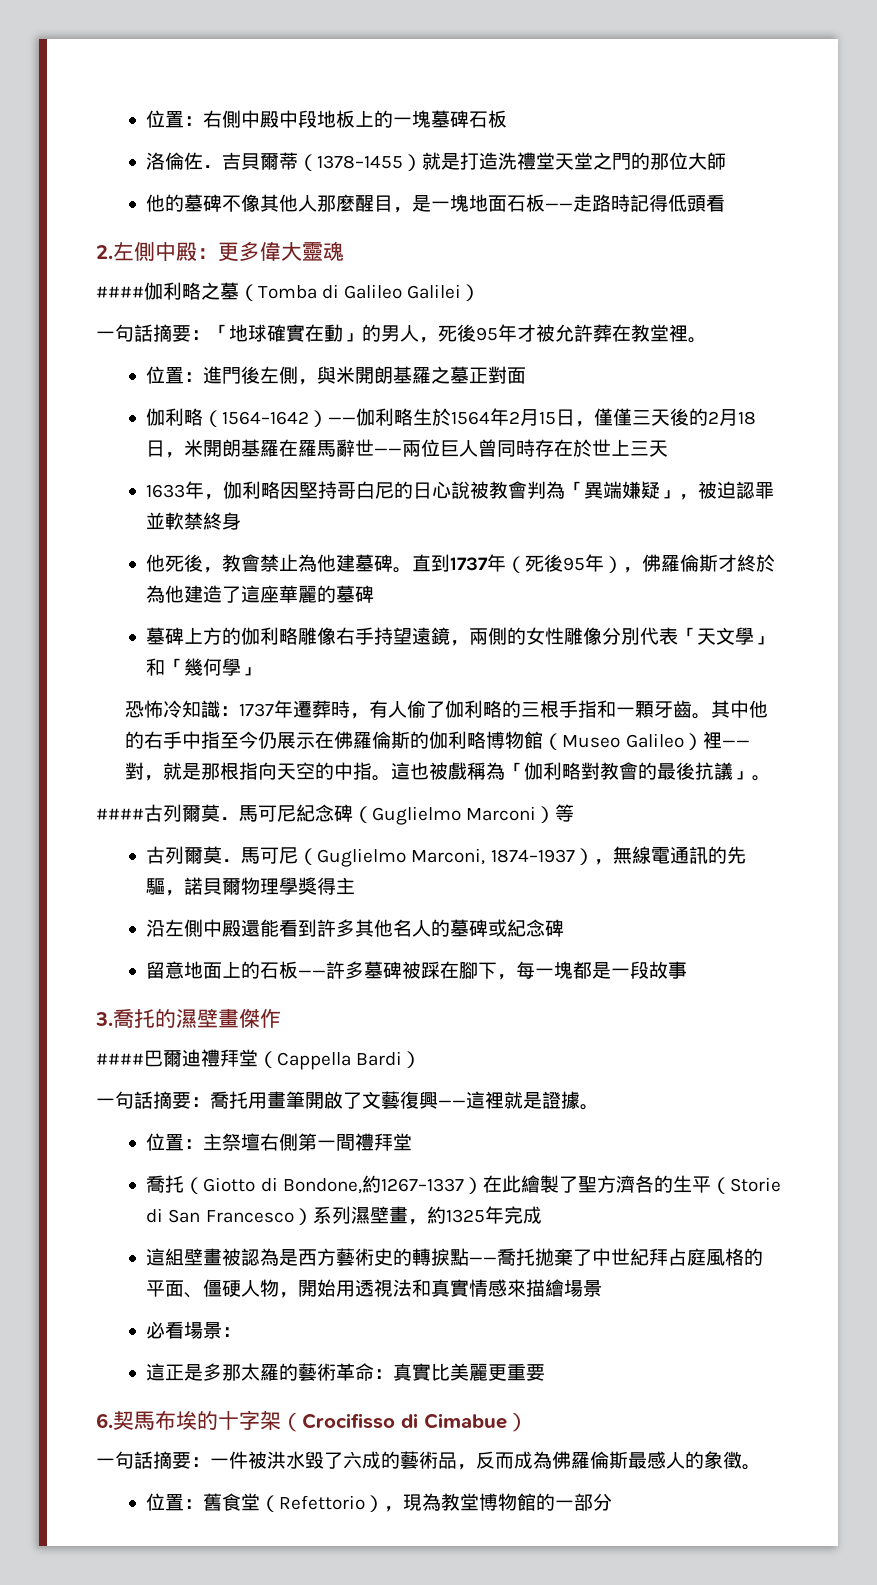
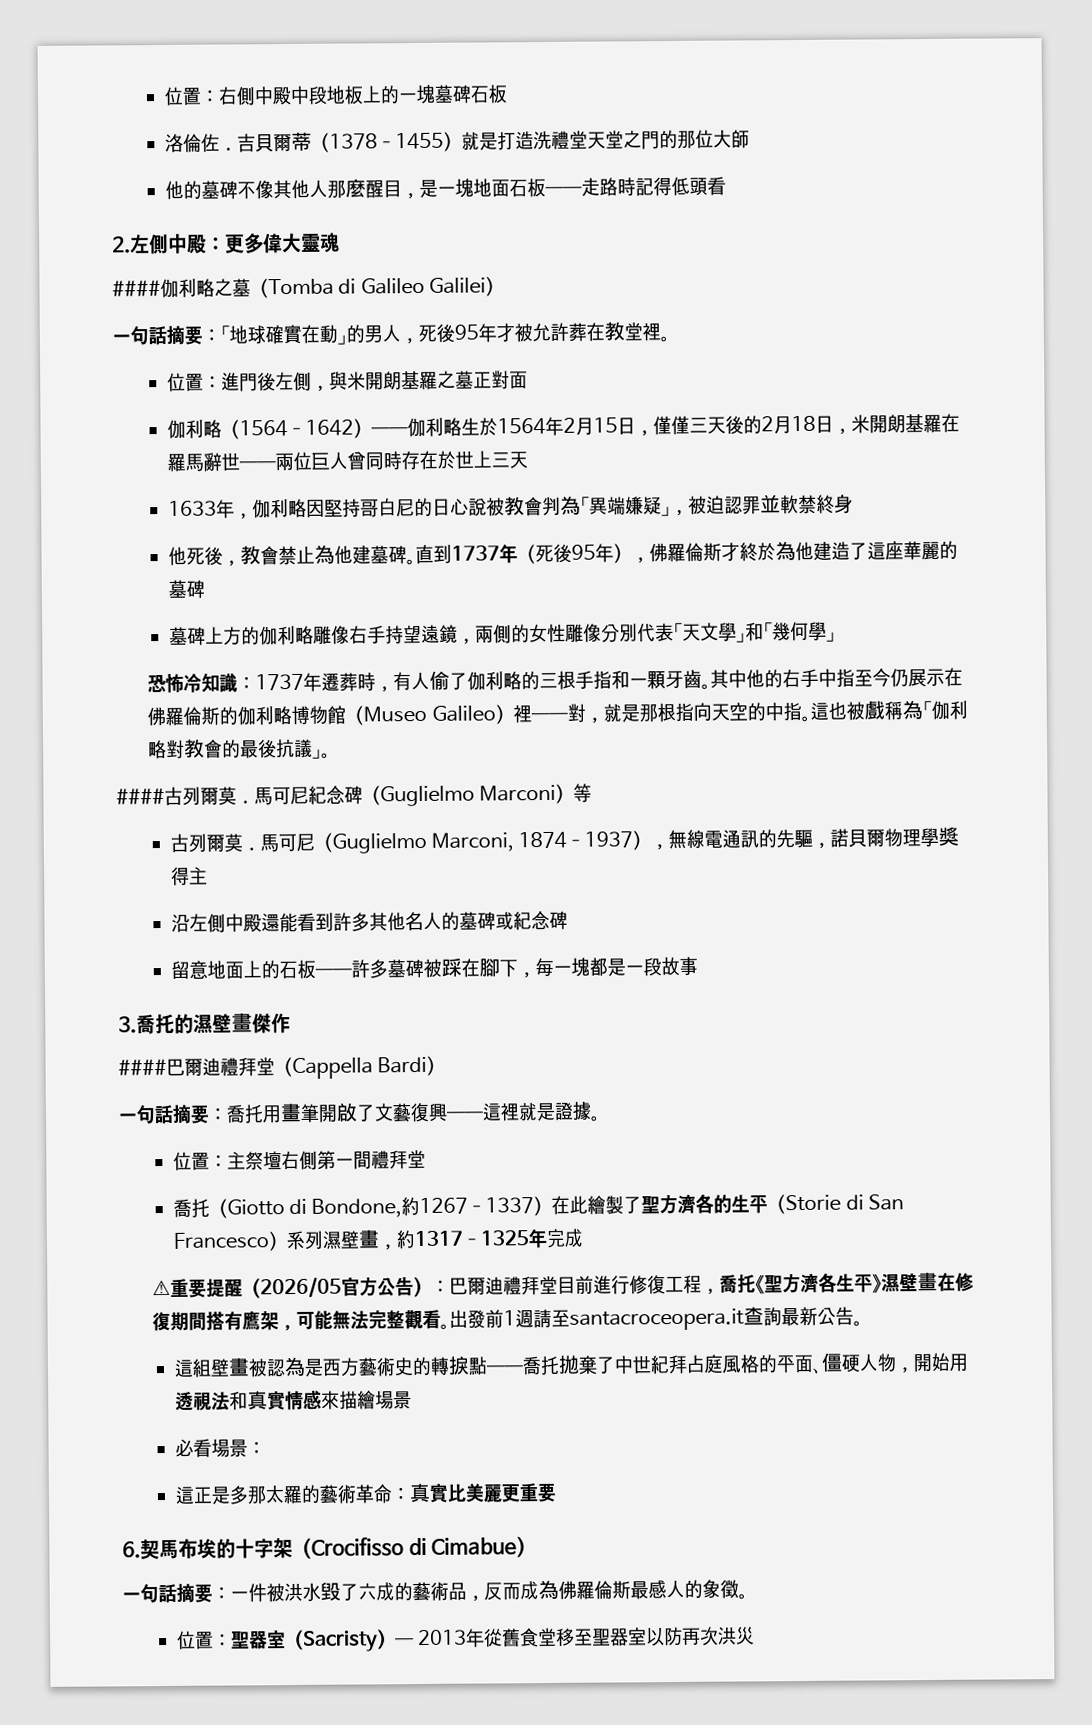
[445,1209,485,1223] 1325 -> [413,1230,530,1247] 1317–1325
(542, 1215) none -> [152,1271,975,1299] [152,1306,864,1332] // ⚠重要提醒（2026/05官方公告）：巴爾迪禮拜堂目前進行修復工程，喬托《聖方濟各生平》濕壁畫在修復期間搭有鷹架，可能無法完整觀看。出發前1週請至santacroceopera.it查詢最新公告。
[203,1493,613,1512] 舊食堂（Refettorio），現為教堂博物館的一部分 -> [230,1626,756,1652] 聖器室（Sacristy）— 2013年從舊食堂移至聖器室以防再次洪災

